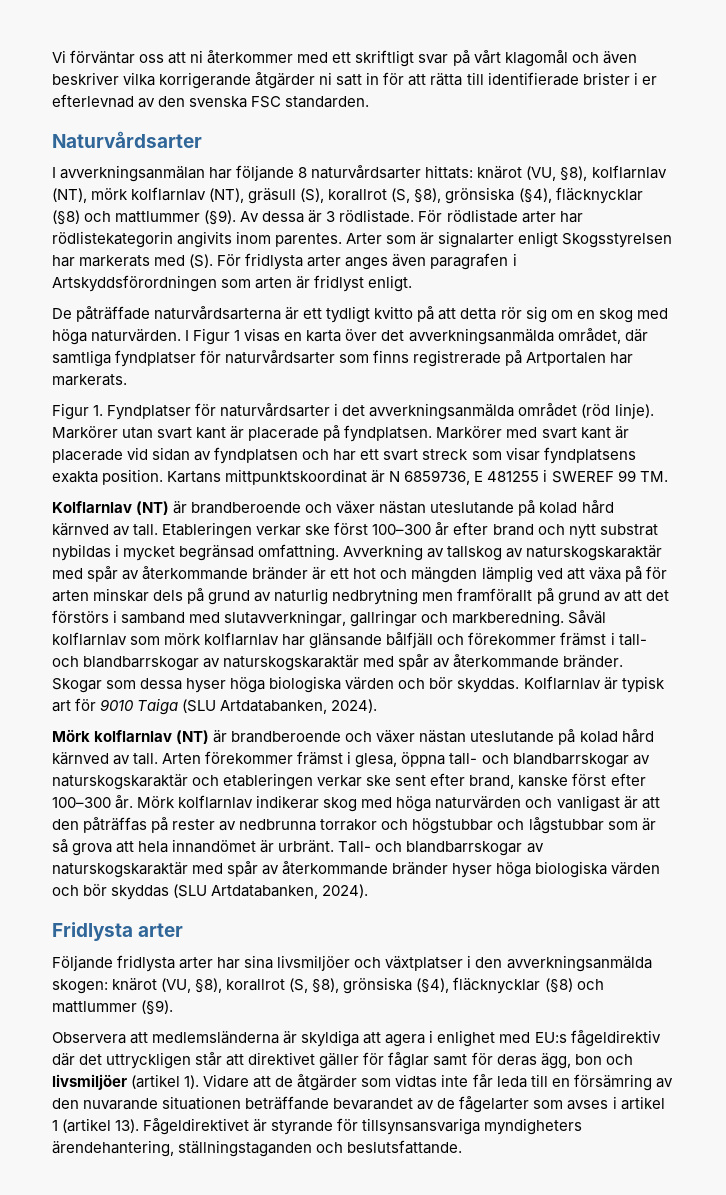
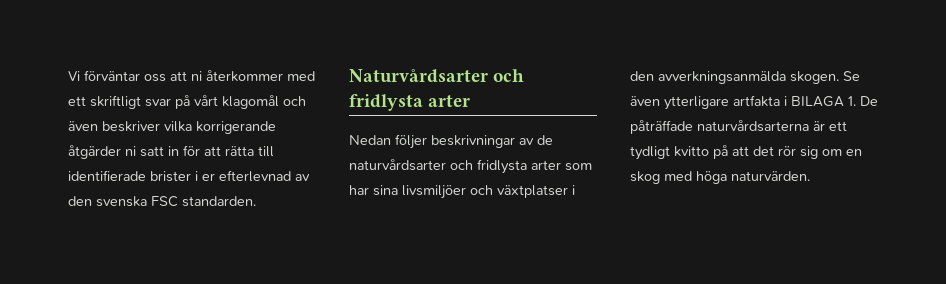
[52,165,667,182] [52,187,643,204] [52,209,583,225] [52,231,673,248] [52,253,517,270] [52,275,413,292] // I avverkningsanmälan har följande 8 naturvårdsarter hittats: knärot (VU, §8), kolflarnlav (NT), mörk kolflarnlav (NT), gräsull (S), korallrot (S, §8), grönsiska (§4), fläcknycklar (§8) och mattlummer (§9). Av dessa är 3 rödlistade. För rödlistade arter har rödlistekategorin angivits inom parentes. Arter som är signalarter enligt Skogsstyrelsen har markerats med (S). För fridlysta arter anges även paragrafen i Artskyddsförordningen som arten är fridlyst enligt. // -> [493,69,525,82] [349,94,471,111] [349,134,553,149] [349,159,592,174] [349,185,575,199] [630,71,860,84] [630,95,856,110] och fridlysta arter // Nedan följer beskrivningar av de naturvårdsarter och fridlysta arter som har sina livsmiljöer och växtplatser i den avverkningsanmälda skogen. Se även ytterligare artfakta i BILAGA 1.
[460,308,497,320] detta -> [753,146,774,156] det
[185,328,648,345] [52,350,634,367] [52,374,127,386] [52,403,654,420] [52,425,629,442] [52,447,636,464] [52,469,668,485] [52,500,614,516] [52,522,658,539] [52,544,663,561] [52,566,667,583] [52,588,669,605] [52,610,607,627] [52,632,647,649] [52,654,624,671] [52,676,665,693] [52,698,378,715] [52,729,654,745] [52,751,650,768] [52,773,646,790] [52,795,660,812] [52,817,656,834] [52,839,544,856] [52,861,661,878] [52,884,369,900] [52,922,184,941] [52,955,652,972] [52,977,604,994] [52,1000,174,1015] [52,1030,661,1047] [52,1052,633,1069] [52,1074,673,1091] [52,1096,665,1113] [52,1118,583,1135] [52,1140,463,1157] I Figur 1 visas en karta över det avverkningsanmälda området, där samtliga fyndplatser för naturvårdsarter som finns registrerade på Artportalen har markerats. // Figur 1. Fyndplatser för naturvårdsarter i det avverkningsanmälda området (röd linje). Markörer utan svart kant är placerade på fyndplatsen. Markörer med svart kant är placerade vid sidan av fyndplatsen och har ett svart streck som visar fyndplatsens exakta position. Kartans mittpunktskoordinat är N 6859736, E 481255 i SWEREF 99 TM. // Kolflarnlav (NT) är brandberoende och växer nästan uteslutande på kolad hård kärnved av tall. Etableringen verkar ske först 100–300 år efter brand och nytt substrat nybildas i mycket begränsad omfattning. Avverkning av tallskog av naturskogskaraktär med spår av återkommande bränder är ett hot och mängden lämplig ved att växa på för arten minskar dels på grund av naturlig nedbrytning men framförallt på grund av att det förstörs i samband med slutavverkningar, gallringar och markberedning. Såväl kolflarnlav som mörk kolflarnlav har glänsande bålfjäll och förekommer främst i tall- och blandbarrskogar av naturskogskaraktär med spår av återkommande bränder. Skogar som dessa hyser höga biologiska värden och bör skyddas. Kolflarnlav är typisk art för 9010 Taiga (SLU Artdatabanken, 2024). // Mörk kolflarnlav (NT) är brandberoende och växer nästan uteslutande på kolad hård kärnved av tall. Arten förekommer främst i glesa, öppna tall- och blandbarrskogar av naturskogskaraktär och etableringen verkar ske sent efter brand, kanske först efter 100–300 år. Mörk kolflarnlav indikerar skog med höga naturvärden och vanligast är att den påträffas på rester av nedbrunna torrakor och högstubbar och lågstubbar som är så grova att hela innandömet är urbränt. Tall- och blandbarrskogar av naturskogskaraktär med spår av återkommande bränder hyser höga biologiska värden och bör skyddas (SLU Artdatabanken, 2024). // Fridlysta arter // Följande fridlysta arter har sina livsmiljöer och växtplatser i den avverkningsanmälda skogen: knärot (VU, §8), korallrot (S, §8), grönsiska (§4), fläcknycklar (§8) och mattlummer (§9). // Observera att medlemsländerna är skyldiga att agera i enlighet med EU:s fågeldirektiv där det uttryckligen står att direktivet gäller för fåglar samt för deras ägg, bon och livsmiljöer (artikel 1). Vidare att de åtgärder som vidtas inte får leda till en försämring av den nuvarande situationen beträffande bevarandet av de fågelarter som avses i artikel 1 (artikel 13). Fågeldirektivet är styrande för tillsynsansvariga myndigheters ärendehantering, ställningstaganden och beslutsfattande. -> (810, 176) none

